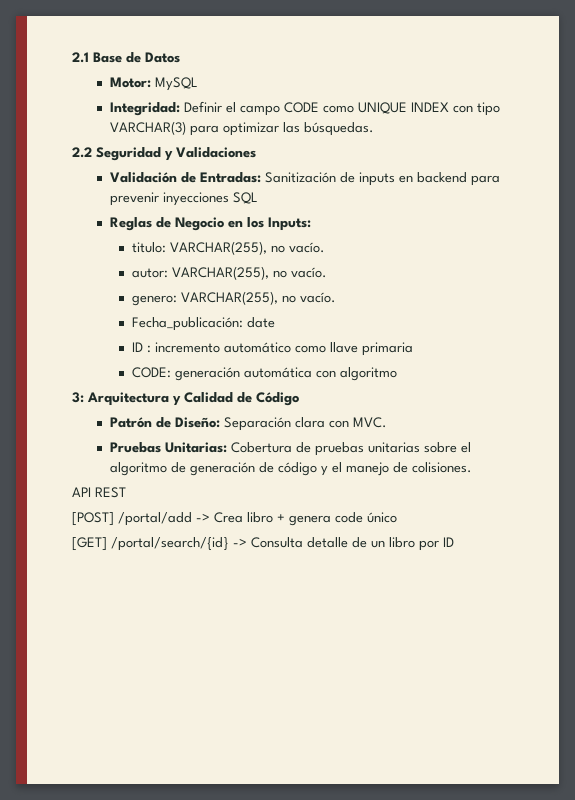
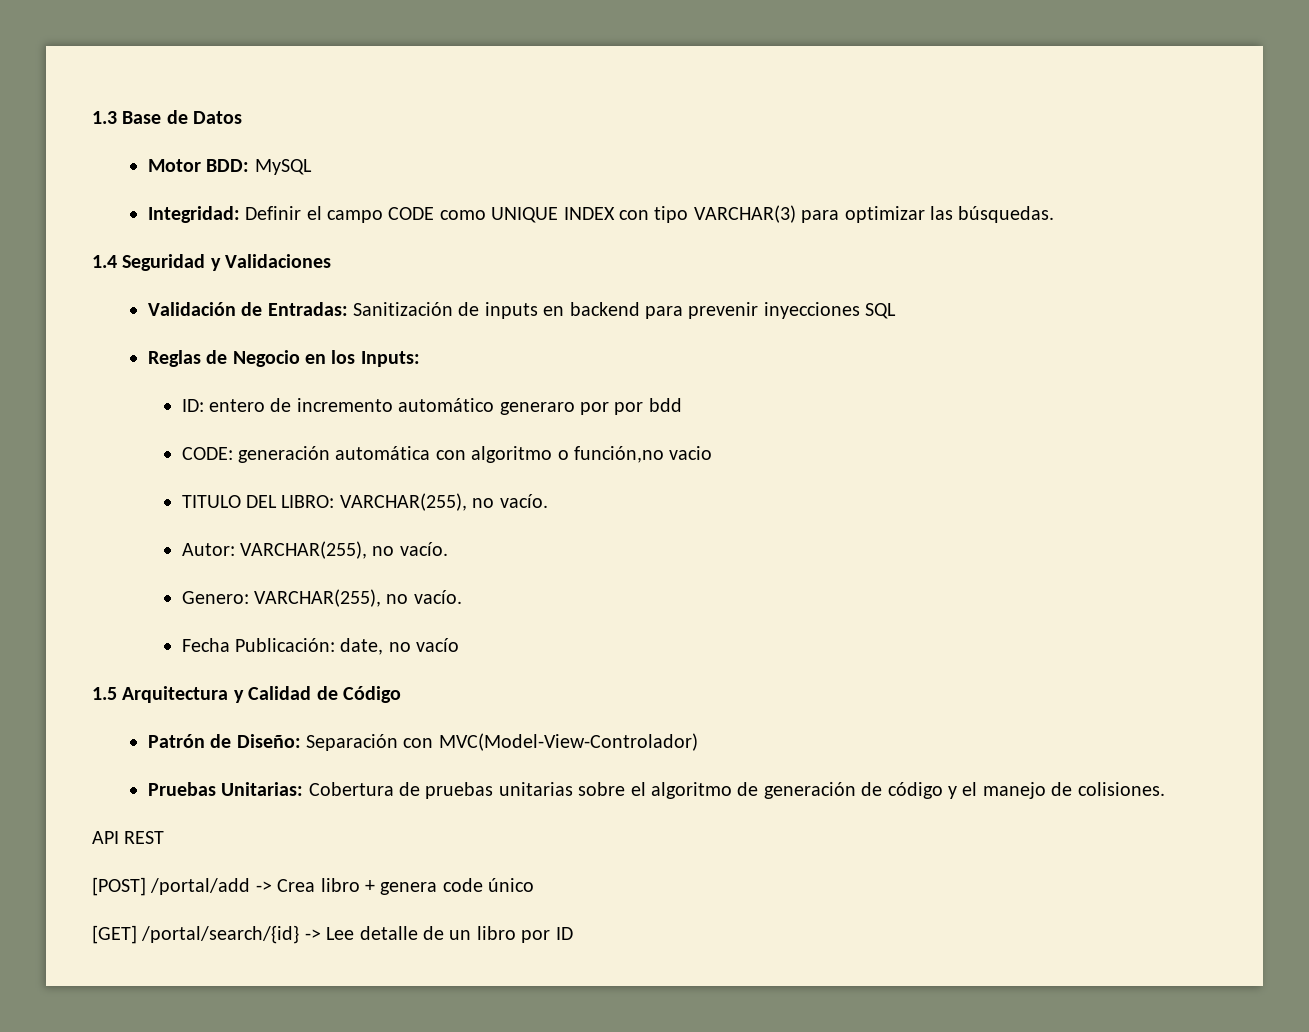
[72,52,89,63] 2.1 -> [92,111,117,124] 1.3
[110,77,152,88] Motor: -> [147,159,250,172] Motor BDD:
[72,147,92,158] 2.2 -> [92,255,117,268] 1.4
[132,241,326,255] [132,266,328,280] [132,291,337,306] [132,317,276,331] [132,342,414,356] titulo: VARCHAR(255), no vacío. // autor: VARCHAR(255), no vacío. // genero: VARCHAR(255), no vacío. // Fecha_publicación: date // ID : incremento automático como llave primaria -> [181,398,682,415] ID: entero de incremento automático generaro por por bdd
[72,392,84,403] // 3: -> [557,446,713,463] [181,493,548,511] [181,541,448,559] [181,589,462,607] [181,638,460,655] [92,687,117,700] o función,no vacio // TITULO DEL LIBRO: VARCHAR(255), no vacío. // Autor: VARCHAR(255), no vacío. // Genero: VARCHAR(255), no vacío. // Fecha Publicación: date, no vacío // 1.5
[295,417,388,428] clara con MVC. -> [403,733,698,751] con MVC(Model-View-Controlador)
[251,537,303,548] Consulta -> [326,927,355,940] Lee

